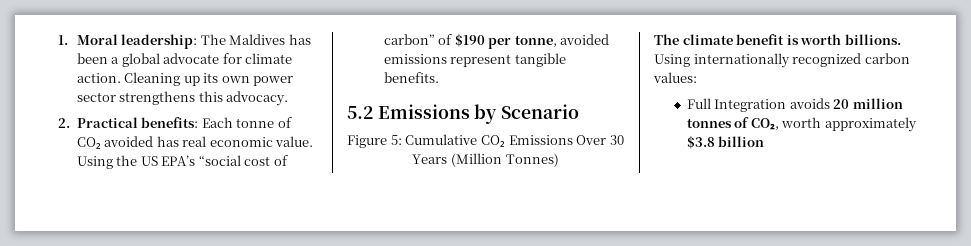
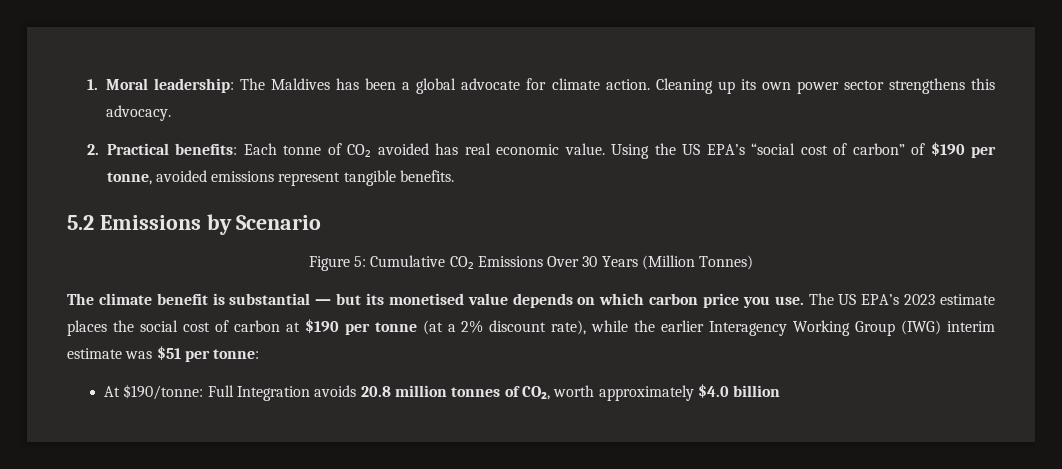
[800,34,901,45] [654,53,910,68] [653,72,697,83] worth billions. Using internationally recognized carbon values: // -> [229,293,996,308] [67,319,996,336] [67,346,260,362] [104,384,204,400] substantial — but its monetised value depends on which carbon price you use. The US EPA’s 2023 estimate places the social cost of carbon at $190 per tonne (at a 2% discount rate), while the earlier Interagency Working Group (IWG) interim estimate was $51 per tonne: // At $190/tonne:
[833,99,850,109] 20 -> [360,386,391,397] 20.8
[686,136,715,149] $3.8 -> [697,384,729,398] $4.0

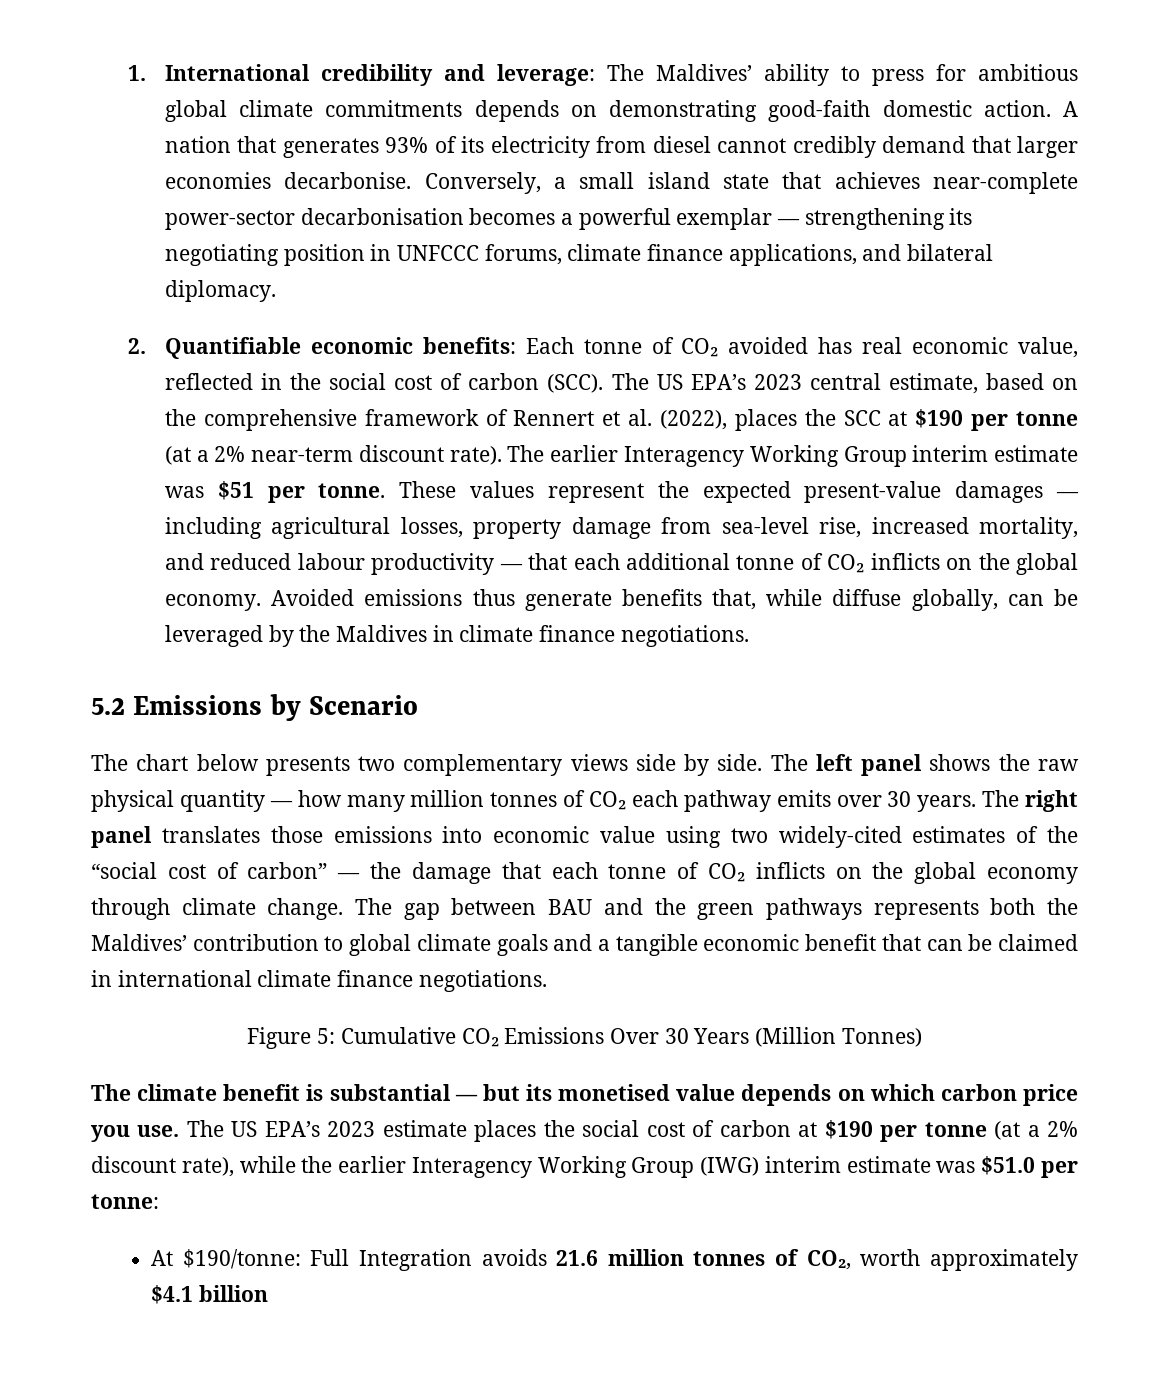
[106,78,995,94] [106,105,172,121] Moral leadership: The Maldives has been a global advocate for climate action. Cleaning up its own power sector strengthens this advocacy. -> [164,64,1078,86] [164,100,1079,122] [164,136,1078,158] [164,172,1078,194] [164,208,973,230] [164,244,993,266] [164,280,276,302] International credibility and leverage: The Maldives’ ability to press for ambitious global climate commitments depends on demonstrating good-faith domestic action. A nation that generates 93% of its electricity from diesel cannot credibly demand that larger economies decarbonise. Conversely, a small island state that achieves near-complete power-sector decarbonisation becomes a powerful exemplar — strengthening its negotiating position in UNFCCC forums, climate finance applications, and bilateral diplomacy.
[106,143,169,155] Practical -> [164,337,413,359] Quantifiable economic
[564,142,997,159] [106,170,455,186] [67,214,322,235] value. Using the US EPA’s “social cost of carbon” of $190 per tonne, avoided emissions represent tangible benefits. // 5.2 Emissions by Scenario -> [1017,337,1078,358] [164,373,1078,394] [164,409,1079,431] [164,445,1078,467] [164,481,1079,503] [164,517,1078,539] [164,553,1078,575] [164,589,1079,611] [164,625,749,647] [91,694,419,721] [91,754,1079,776] [91,790,1078,812] [91,826,1079,848] [91,862,1078,884] [91,898,1079,920] [91,934,1078,956] [91,970,547,992] value, reflected in the social cost of carbon (SCC). The US EPA’s 2023 central estimate, based on the comprehensive framework of Rennert et al. (2022), places the SCC at $190 per tonne (at a 2% near-term discount rate). The earlier Interagency Working Group interim estimate was $51 per tonne. These values represent the expected present-value damages — including agricultural losses, property damage from sea-level rise, increased mortality, and reduced labour productivity — that each additional tonne of CO₂ inflicts on the global economy. Avoided emissions thus generate benefits that, while diffuse globally, can be leveraged by the Maldives in climate finance negotiations. // 5.2 Emissions by Scenario // The chart below presents two complementary views side by side. The left panel shows the raw physical quantity — how many million tonnes of CO₂ each pathway emits over 30 years. The right panel translates those emissions into economic value using two widely-cited estimates of the “social cost of carbon” — the damage that each tonne of CO₂ inflicts on the global economy through climate change. The gap between BAU and the green pathways represents both the Maldives’ contribution to global climate goals and a tangible economic benefit that can be claimed in international climate finance negotiations.
[156,346,181,360] $51 -> [981,1156,1036,1175] $51.0
[360,386,391,397] 20.8 -> [556,1250,599,1266] 21.6
[697,384,729,398] $4.0 -> [151,1285,194,1304] $4.1

